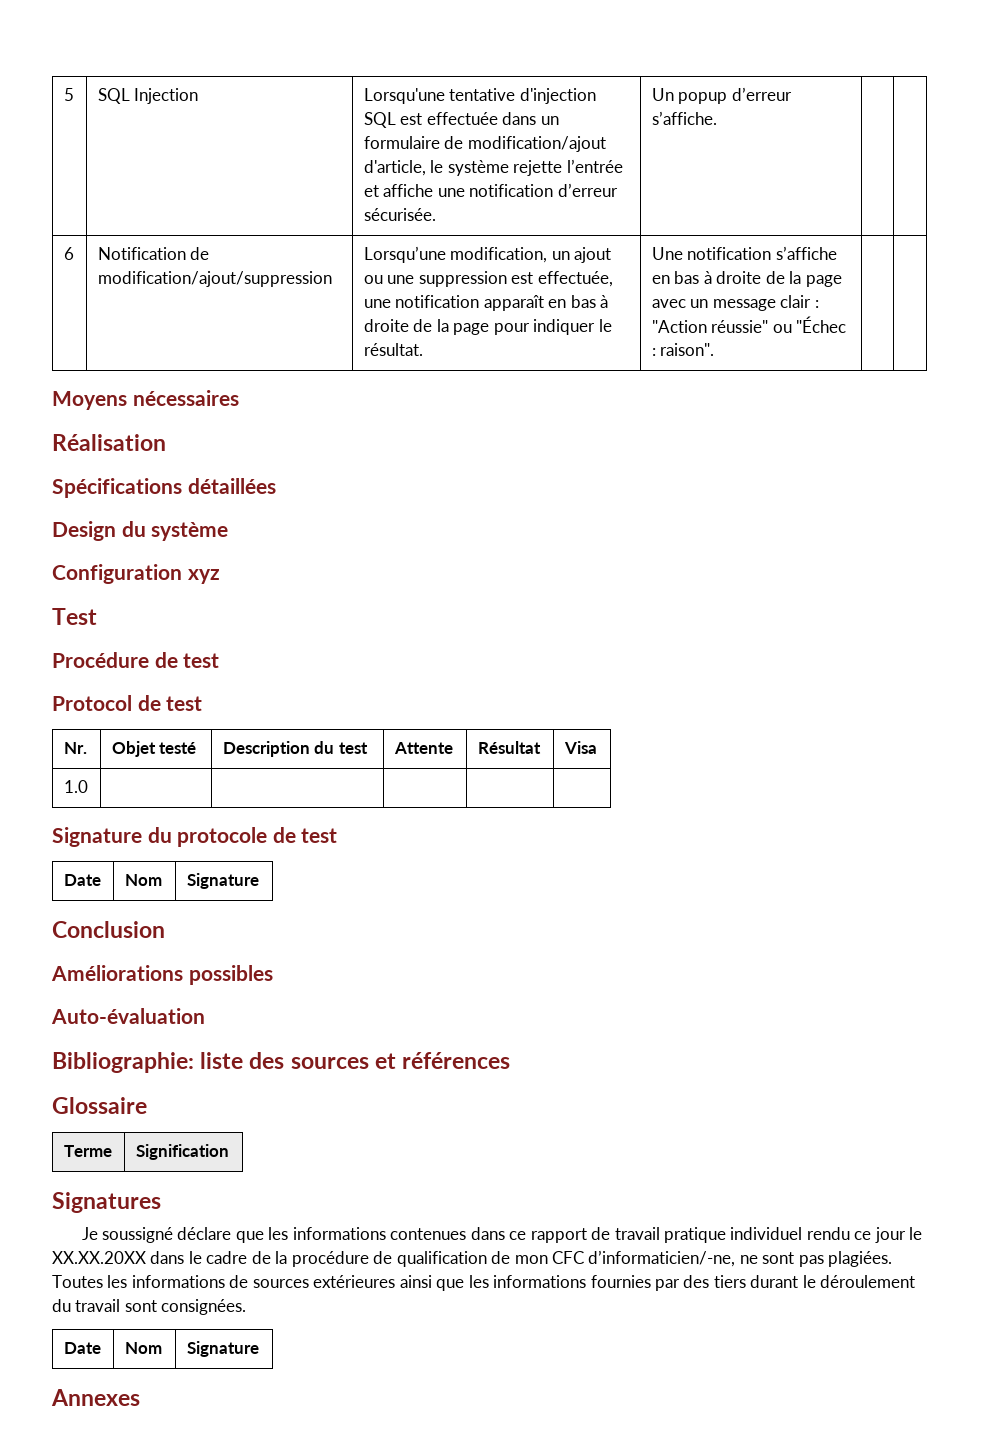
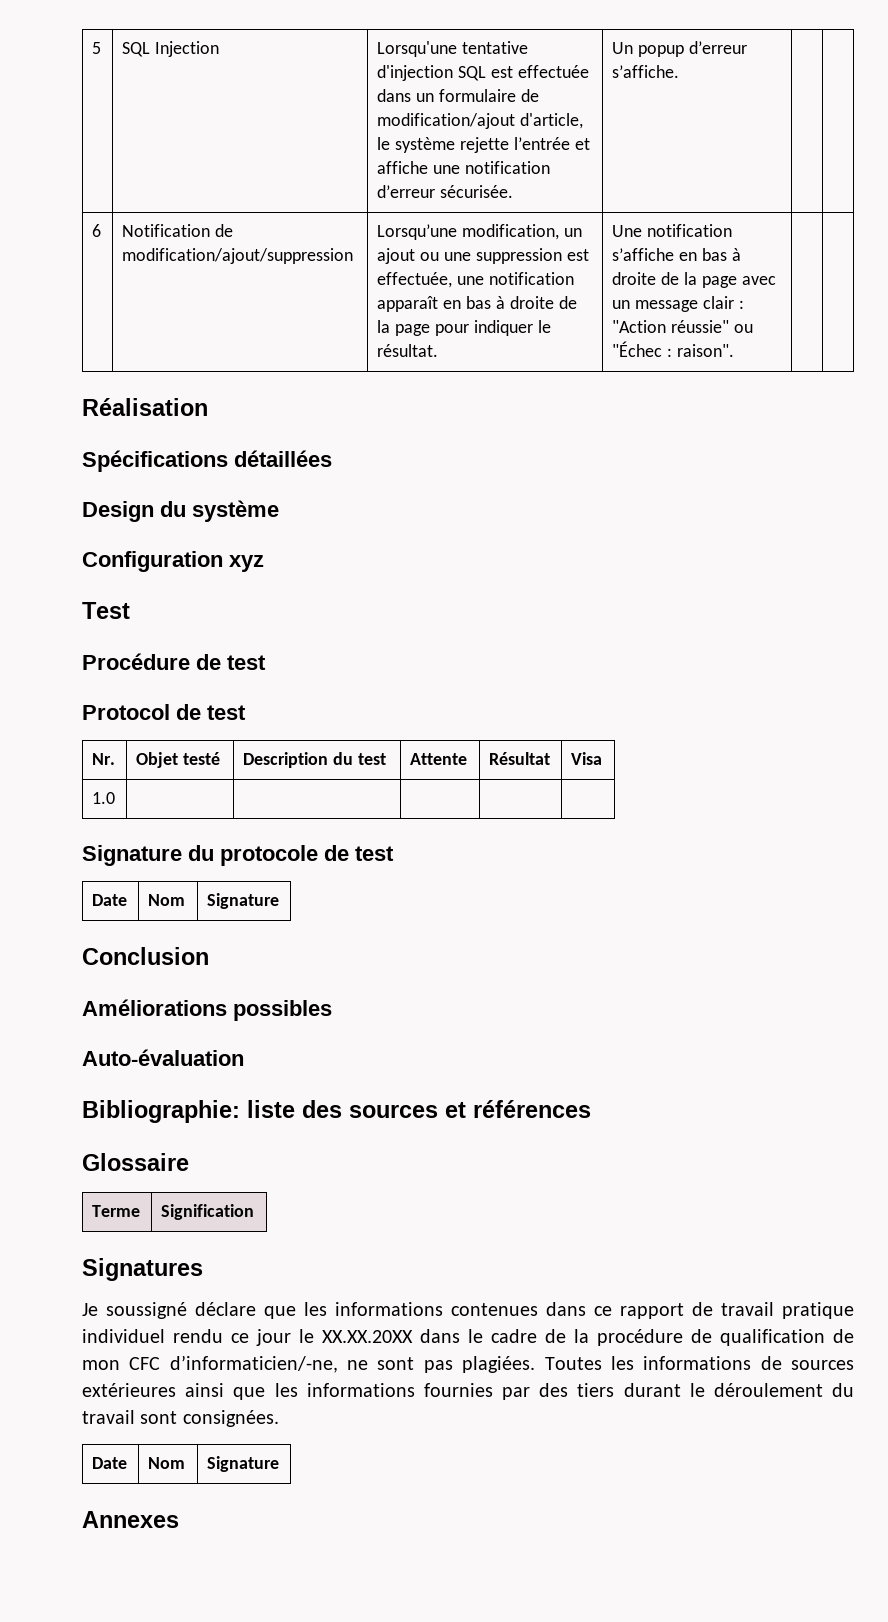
[52,390,239,410] // Moyens nécessaires -> (735, 350) none

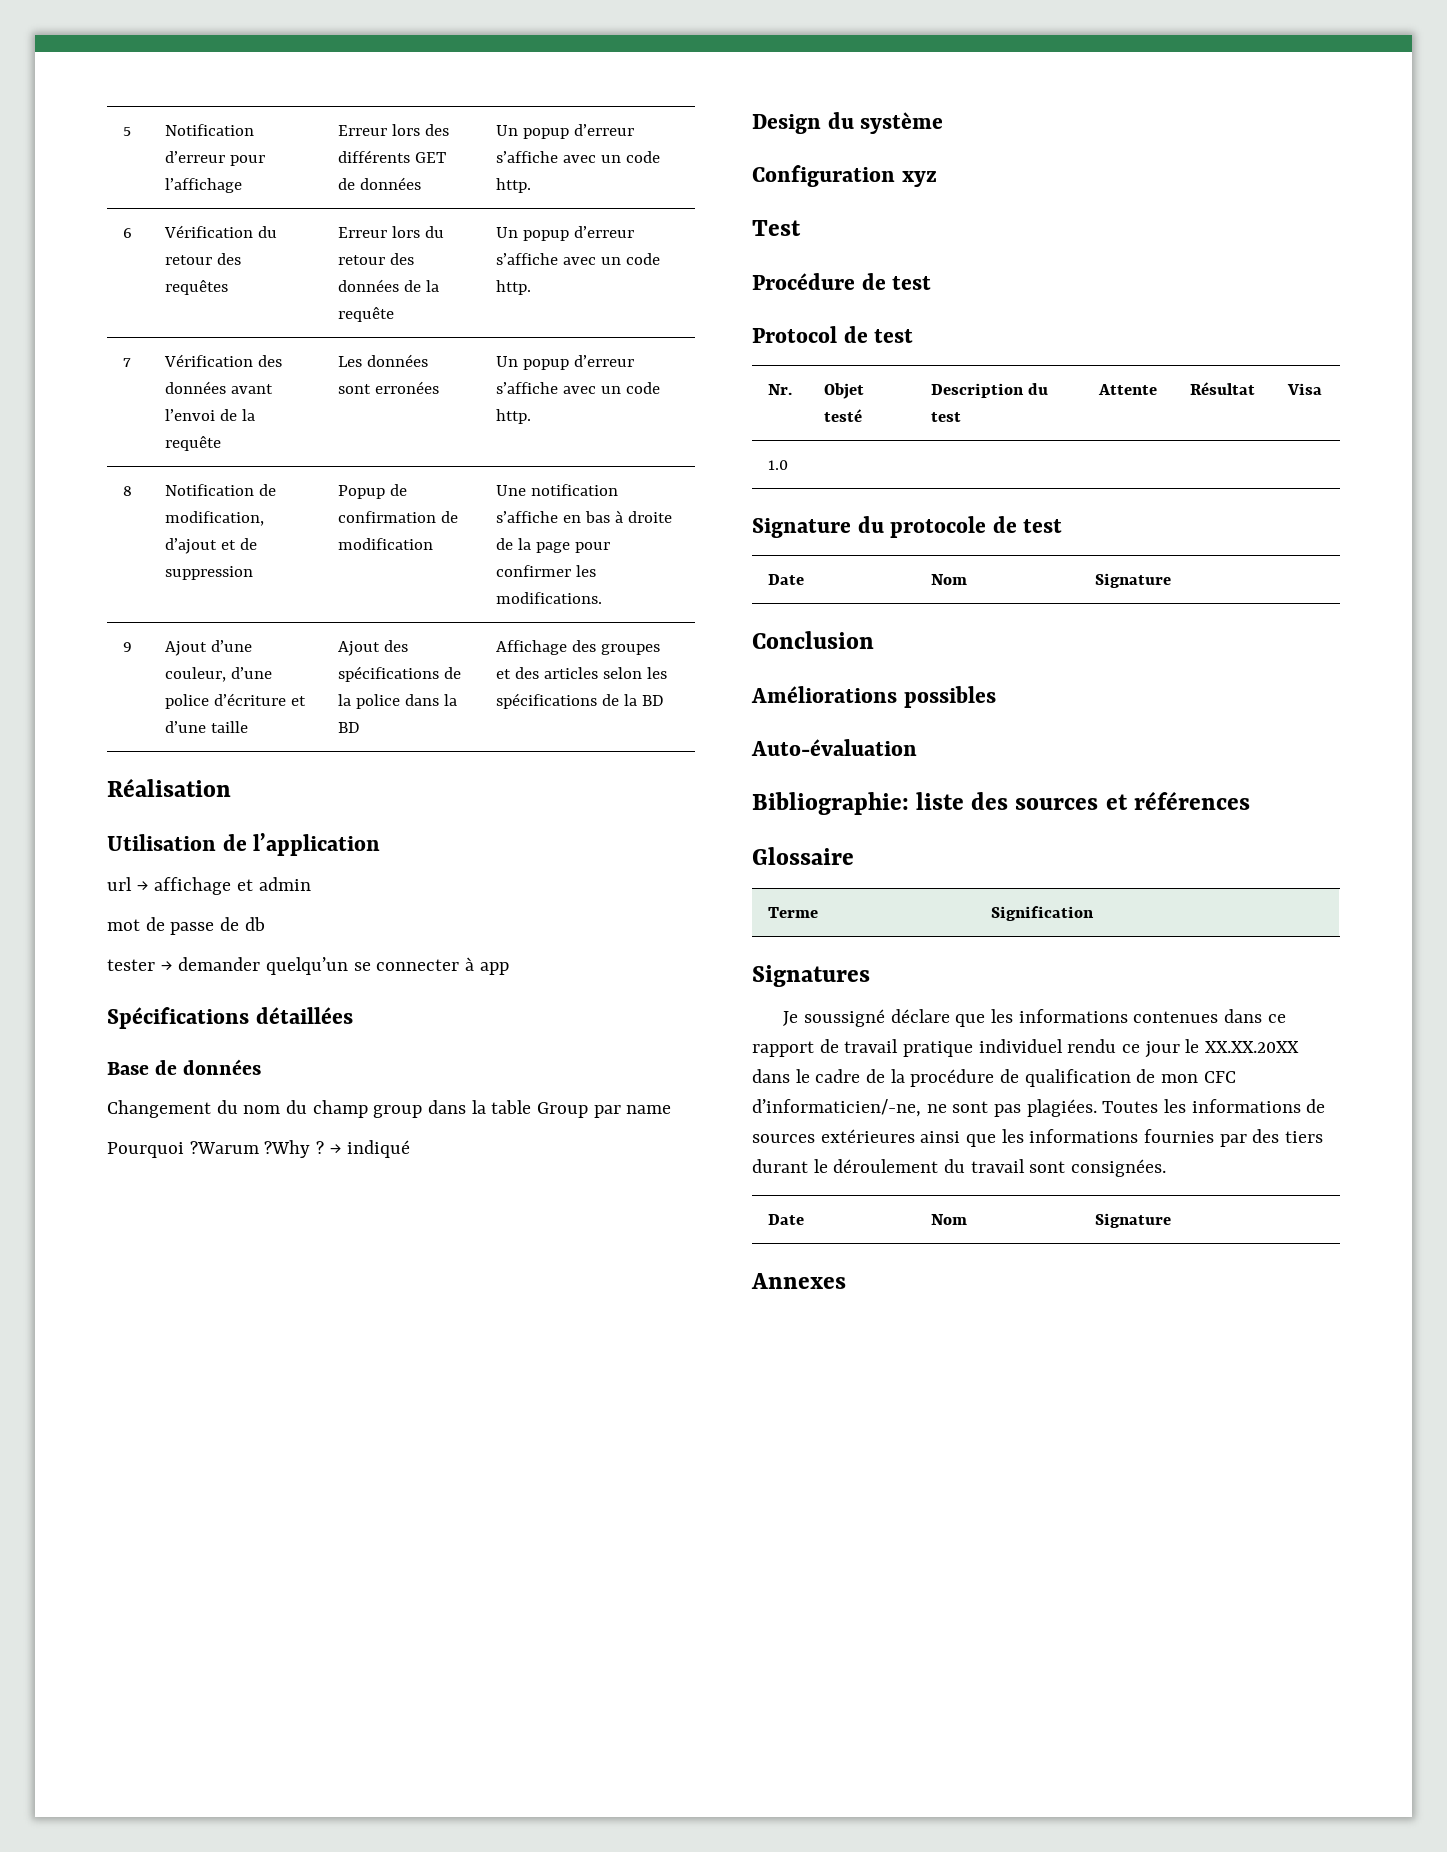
[122,41,220,57] [377,41,529,57] [377,65,589,81] [377,89,539,102] [377,113,584,129] [377,137,590,153] [377,161,551,174] [377,185,514,198] [612,41,748,57] [612,65,680,78] [92,224,102,237] [122,224,234,237] [122,248,354,264] [377,224,583,240] [377,248,589,264] [377,272,575,288] [377,296,577,312] [377,320,551,336] [377,344,439,357] SQL Injection | Lorsqu'une tentative d'injection SQL est effectuée dans un formulaire de modification/ajout d'article, le système rejette l’entrée et affiche une notification d’erreur sécurisée. | Un popup d’erreur s’affiche. | | // 6 | Notification de modification/ajout/suppression | Lorsqu’une modification, un ajout ou une suppression est effectuée, une notification apparaît en bas à droite de la page pour indiquer le résultat. -> [164,124,254,136] [164,151,266,166] [164,178,242,193] [337,124,450,136] [337,150,447,163] [337,177,422,190] [495,124,635,139] [495,151,661,163] [495,178,531,193] [122,228,132,238] [163,225,278,238] [164,253,242,265] [164,280,228,295] [337,226,445,238] [337,253,415,265] [337,279,440,292] [337,307,394,322] [495,226,635,241] [495,253,661,265] [495,280,531,295] [122,358,131,367] [163,354,283,367] [164,381,274,394] [164,409,256,421] [164,436,221,451] [337,354,429,367] [337,381,440,394] [495,355,635,370] [495,382,661,394] [495,409,531,424] [122,486,132,496] [164,484,277,496] [164,511,264,526] [164,538,258,554] [164,566,253,580] [337,484,408,499] [337,511,459,523] [337,538,433,550] Notification d’erreur pour l’affichage | Erreur lors des différents GET de données | Un popup d’erreur s’affiche avec un code http. // 6 | Vérification du retour des requêtes | Erreur lors du retour des données de la requête | Un popup d’erreur s’affiche avec un code http. // 7 | Vérification des données avant l’envoi de la requête | Les données sont erronées | Un popup d’erreur s’affiche avec un code http. // 8 | Notification de modification, d’ajout et de suppression | Popup de confirmation de modification
[741,276,776,285] [612,296,744,312] [612,320,754,333] [612,341,735,357] [82,398,208,416] [82,450,332,472] avec un message clair : "Action réussie" ou "Échec : raison". | | // Réalisation // Spécifications détaillées -> [575,542,611,553] [495,565,597,577] [495,592,602,604] [122,642,132,652] [164,640,253,656] [164,667,273,682] [164,693,307,709] [164,721,249,733] [337,640,409,656] [337,666,462,682] [337,694,458,709] [337,722,360,733] [495,640,661,655] [495,667,668,679] [495,693,665,709] [107,778,231,797] [107,833,381,856] [107,877,311,895] [107,917,265,935] [107,957,509,975] [107,1007,353,1029] [107,1059,262,1075] [107,1100,672,1118] [107,1140,411,1158] pour confirmer les modifications. // 9 | Ajout d’une couleur, d’une police d’écriture et d’une taille | Ajout des spécifications de la police dans la BD | Affichage des groupes et des articles selon les spécifications de la BD // Réalisation // Utilisation de l’application // url → affichage et admin // mot de passe de db // tester → demander quelqu’un se connecter à app // Spécifications détaillées // Base de données // Changement du nom du champ group dans la table Group par name // Pourquoi ?Warum ?Why ? → indiqué

